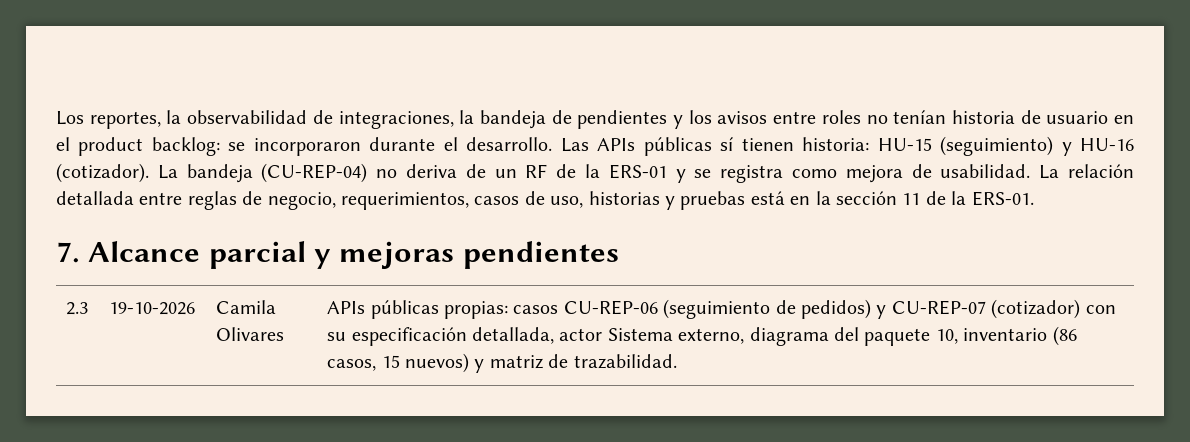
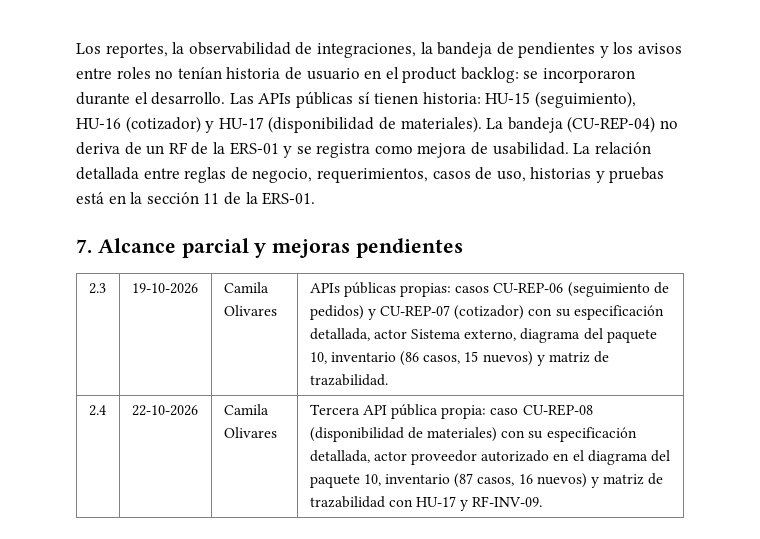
[940,136,1135,156] [56,163,149,183] (seguimiento) y HU-16 (cotizador). -> [534,91,636,108] [76,116,482,133] (seguimiento), HU-16 (cotizador) y HU-17 (disponibilidad de materiales).
(677, 361) none -> [88,405,106,416] [131,405,198,416] [223,404,269,415] [223,427,277,438] [309,404,593,419] [309,427,637,442] [309,450,671,465] [309,473,664,488] [309,496,543,511] // 2.4 | 22-10-2026 | Camila Olivares | Tercera API pública propia: caso CU-REP-08 (disponibilidad de materiales) con su especificación detallada, actor proveedor autorizado en el diagrama del paquete 10, inventario (87 casos, 16 nuevos) y matriz de trazabilidad con HU-17 y RF-INV-09.

